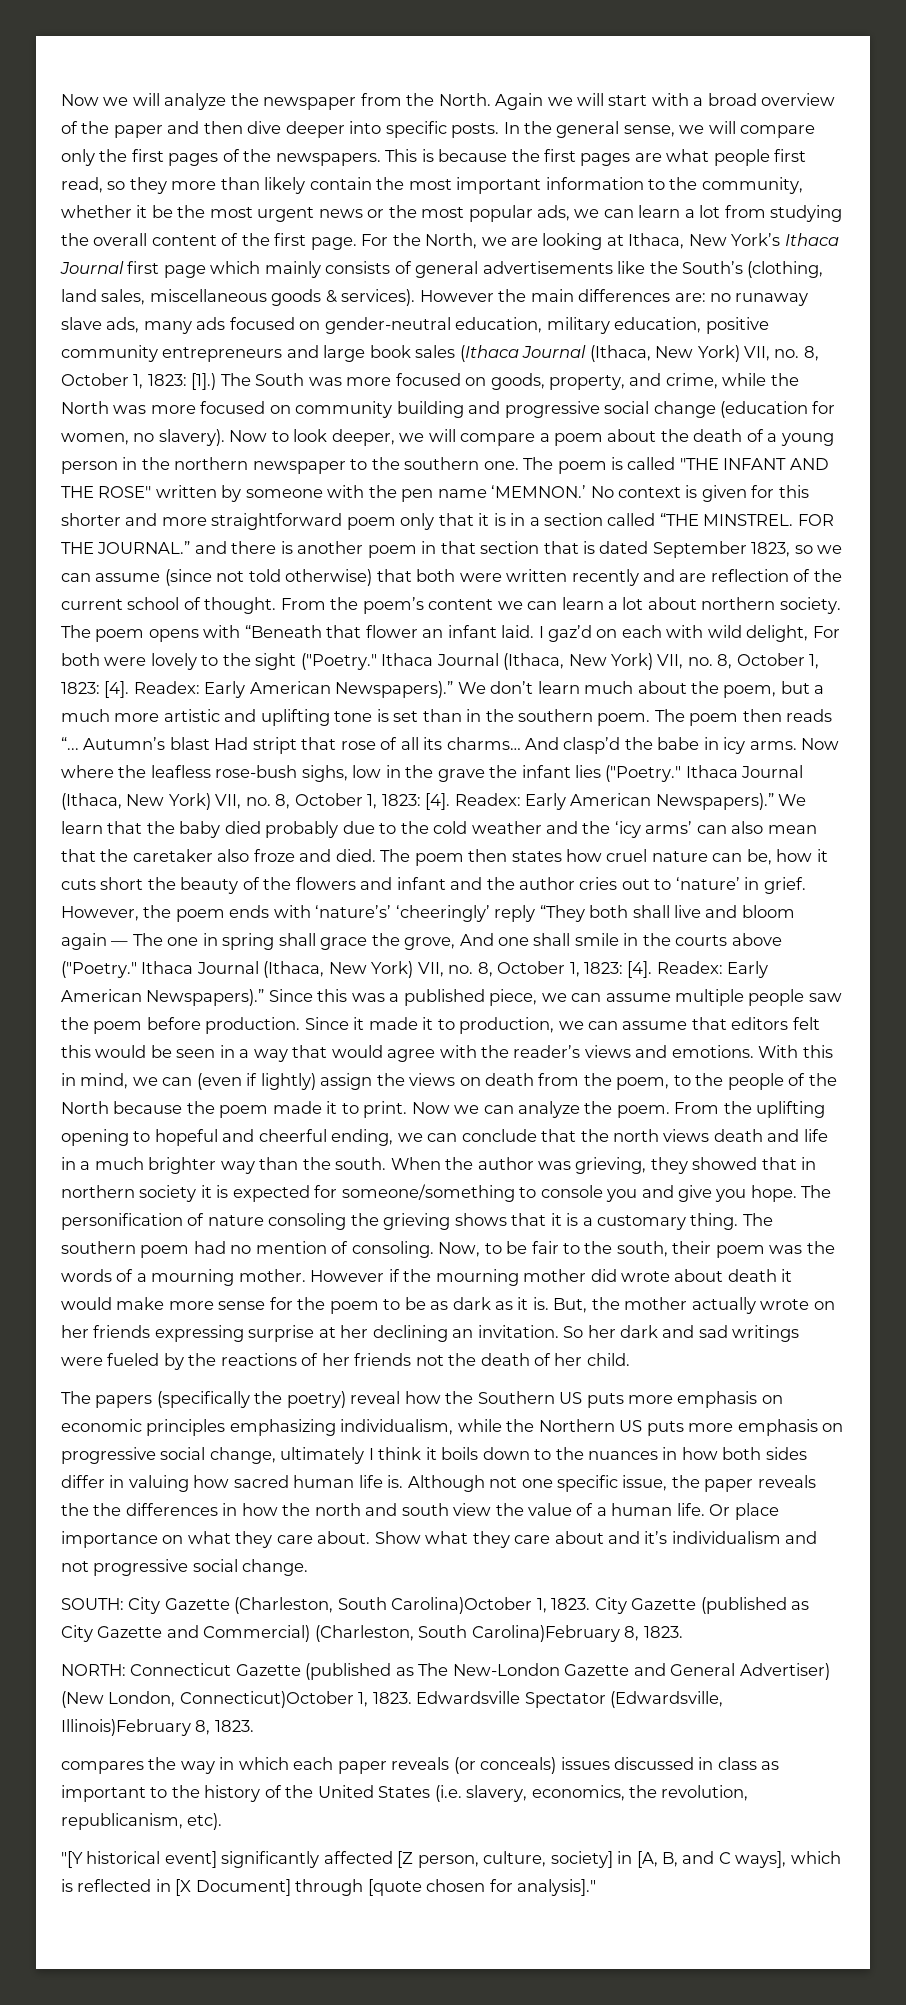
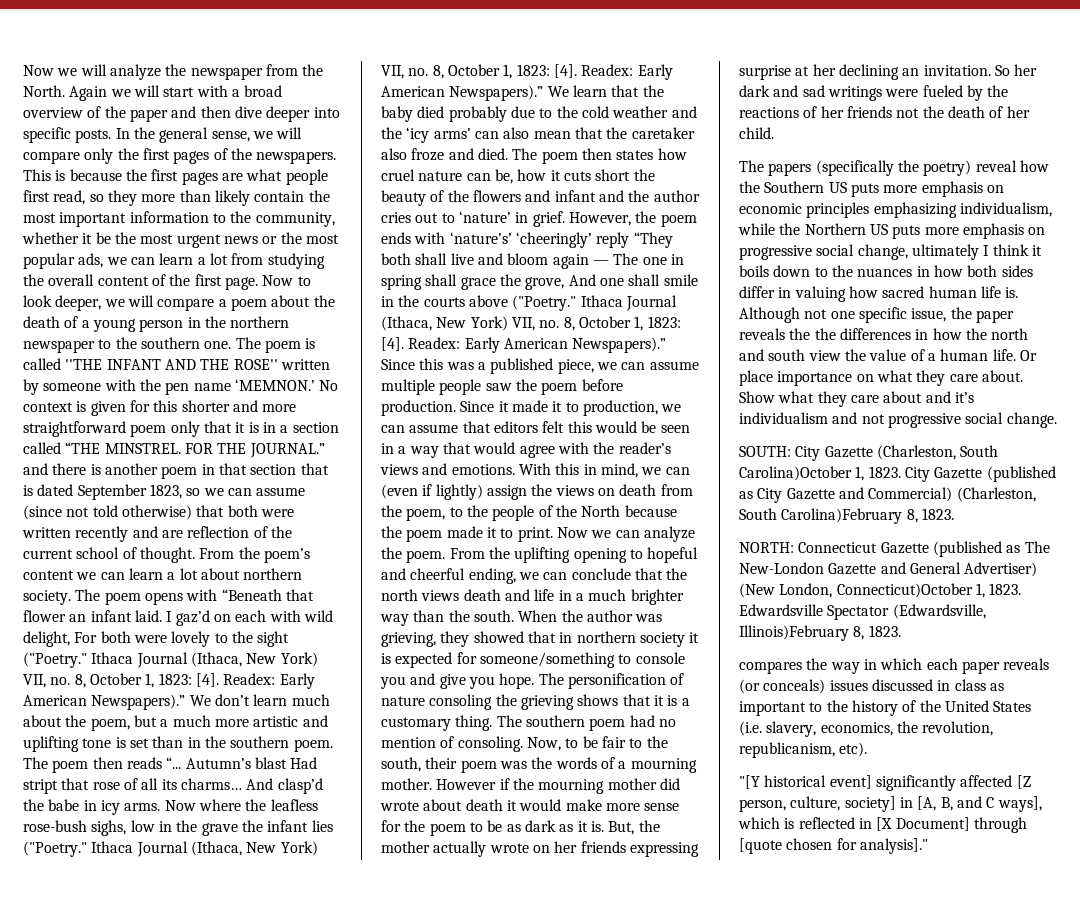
[361,233,839,250] [60,261,824,278] [61,289,809,306] [61,317,769,334] [61,345,819,362] [61,373,799,390] [61,401,836,418] [61,429,225,446] For the North, we are looking at Ithaca, New York’s Ithaca Journal first page which mainly consists of general advertisements like the South’s (clothing, land sales, miscellaneous goods & services). However the main differences are: no runaway slave ads, many ads focused on gender-neutral education, military education, positive community entrepreneurs and large book sales (Ithaca Journal (Ithaca, New York) VII, no. 8, October 1, 1823: [1].) The South was more focused on goods, property, and crime, while the North was more focused on community building and progressive social change (education for women, no slavery). -> (258, 283) none

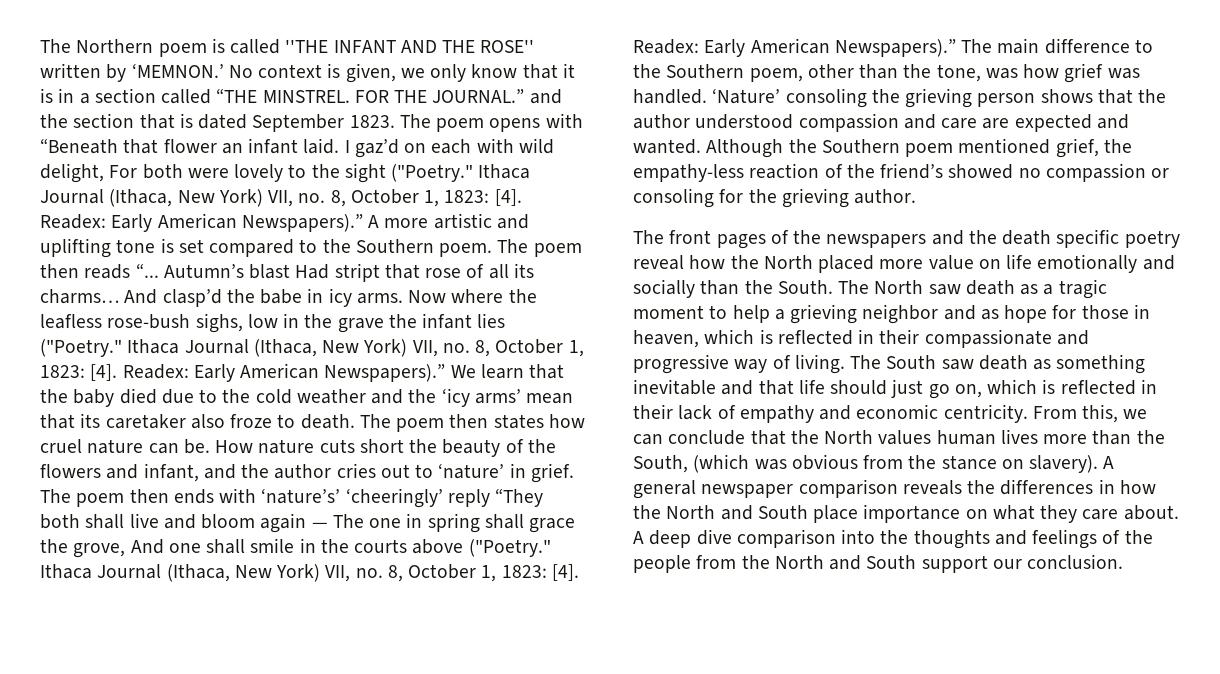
[23,64,324,80] [23,85,283,101] [23,106,340,122] [23,127,303,143] [23,148,337,164] [23,169,328,185] [23,190,330,206] [23,211,335,227] [22,232,339,248] [23,253,325,269] [23,274,311,290] [23,295,335,311] [23,316,290,332] [23,337,261,353] Now we will analyze the newspaper from the North. Again we will start with a broad overview of the paper and then dive deeper into specific posts. In the general sense, we will compare only the first pages of the newspapers. This is because the first pages are what people first read, so they more than likely contain the most important information to the community, whether it be the most urgent news or the most popular ads, we can learn a lot from studying the overall content of the first page. Now to look deeper, we will compare a poem about the death of a young person in the northern newspaper to the southern one. The -> [40,39,154,53] The Northern
[43,379,339,395] [23,400,297,416] [23,421,200,437] someone with the pen name ‘MEMNON.’ No context is given for this shorter and more straightforward poem only -> [131,63,518,83] ‘MEMNON.’ No context is given, we only know
[52,463,247,479] there is another poem in that -> [40,114,68,128] the
[149,484,306,499] [23,505,294,520] [22,526,292,542] [23,547,310,563] [23,568,303,580] [23,590,71,605] 1823, so we can assume (since not told otherwise) that both were written recently and are reflection of the current school of thought. From the poem’s content we can learn a lot about northern society. -> [349,115,395,128] 1823.
[189,694,330,706] [23,715,211,731] We don’t learn much about the poem, but a much -> [368,215,380,228] A
[152,736,290,748] than in the southern -> [209,239,434,257] compared to the Southern
[448,106,507,122] probably -> (157, 396) none
[474,127,530,139] can also -> (521, 396) none
[606,127,628,139] the -> [80,413,101,428] its
[448,148,508,160] and died. -> [277,414,355,429] to death.
[494,169,561,184] be, how it -> [183,439,315,454] be. How nature
[554,190,596,202] infant -> [143,463,199,482] infant,
[568,211,697,227] However, the poem -> [40,489,169,507] The poem then
[381,358,699,374] [381,379,623,395] [381,400,682,416] [381,421,690,433] [381,442,671,458] [380,463,690,478] [381,484,693,500] [381,505,677,521] [381,526,695,542] [381,547,699,563] [381,568,516,584] Since this was a published piece, we can assume multiple people saw the poem before production. Since it made it to production, we can assume that editors felt this would be seen in a way that would agree with the reader’s views and emotions. With this in mind, we can (even if lightly) assign the views on death from the poem, to the people of the North because the poem made it to print. Now we can analyze the poem. From the uplifting opening to hopeful and cheerful ending, -> [961,38,1153,54] [633,63,1140,83] [633,88,1167,108] [633,113,1129,132] [633,138,1132,158] [633,163,1170,182] [633,188,917,208] [633,229,1180,249] [633,254,1175,273] [633,279,1107,299] [633,304,1150,324] [633,329,1089,348] [633,354,1146,374] [633,379,1157,399] [633,404,1119,423] The main difference to the Southern poem, other than the tone, was how grief was handled. ‘Nature’ consoling the grieving person shows that the author understood compassion and care are expected and wanted. Although the Southern poem mentioned grief, the empathy-less reaction of the friend’s showed no compassion or consoling for the grieving author. // The front pages of the newspapers and the death specific poetry reveal how the North placed more value on life emotionally and socially than the South. The North saw death as a tragic moment to help a grieving neighbor and as hope for those in heaven, which is reflected in their compassionate and progressive way of living. The South saw death as something inevitable and that life should just go on, which is reflected in their lack of empathy and economic centricity. From this,
[381,589,684,605] [380,610,663,626] [381,631,700,647] [381,652,685,668] [380,673,685,689] [381,694,690,710] [381,715,676,731] [381,736,668,752] [381,757,697,773] [381,778,680,794] [380,799,680,811] [381,820,660,836] [381,841,699,857] [739,64,1038,80] [739,85,1009,101] [739,106,1030,118] [739,127,774,139] [739,160,1049,176] [739,181,1004,197] [739,202,1052,218] [738,223,1046,239] [739,244,1042,260] [739,265,1033,277] [739,286,1019,302] [739,307,1014,323] north views death and life in a much brighter way than the south. When the author was grieving, they showed that in northern society it is expected for someone/something to console you and give you hope. The personification of nature consoling the grieving shows that it is a customary thing. The southern poem had no mention of consoling. Now, to be fair to the south, their poem was the words of a mourning mother. However if the mourning mother did wrote about death it would make more sense for the poem to be as dark as it is. But, the mother actually wrote on her friends expressing surprise at her declining an invitation. So her dark and sad writings were fueled by the reactions of her friends not the death of her child. // The papers (specifically the poetry) reveal how the Southern US puts more emphasis on economic principles emphasizing individualism, while the Northern US puts more emphasis on progressive social change, ultimately I think it boils down to the nuances in how both sides differ in valuing how sacred human life is. Although not one specific issue, the paper -> [824,429,1165,445] [633,454,1115,473] [633,479,898,499] North values human lives more than the South, (which was obvious from the stance on slavery). A general newspaper comparison
[814,328,836,340] the -> (996, 487) none
[991,328,1029,340] [739,349,1037,361] north and south view the value of a human life. Or -> [666,505,808,520] North and South
[739,391,974,407] [739,412,1057,428] [739,445,999,461] [739,466,1056,482] [739,487,1036,503] [739,508,954,524] [739,541,1050,557] [739,562,1038,577] [739,583,1022,598] [739,604,986,620] [739,625,901,641] [739,658,1050,674] [739,679,1004,694] [739,700,1032,716] [739,721,994,737] [739,742,868,758] [739,775,1031,791] [739,796,1042,812] [738,817,1027,833] [739,838,928,854] Show what they care about and it’s individualism and not progressive social change. // SOUTH: City Gazette (Charleston, South Carolina)October 1, 1823. City Gazette (published as City Gazette and Commercial) (Charleston, South Carolina)February 8, 1823. // NORTH: Connecticut Gazette (published as The New-London Gazette and General Advertiser) (New London, Connecticut)October 1, 1823. Edwardsville Spectator (Edwardsville, Illinois)February 8, 1823. // compares the way in which each paper reveals (or conceals) issues discussed in class as important to the history of the United States (i.e. slavery, economics, the revolution, republicanism, etc). // "[Y historical event] significantly affected [Z person, culture, society] in [A, B, and C ways], which is reflected in [X Document] through [quote chosen for analysis]." -> [633,529,1153,549] [633,554,1124,573] A deep dive comparison into the thoughts and feelings of the people from the North and South support our conclusion.

